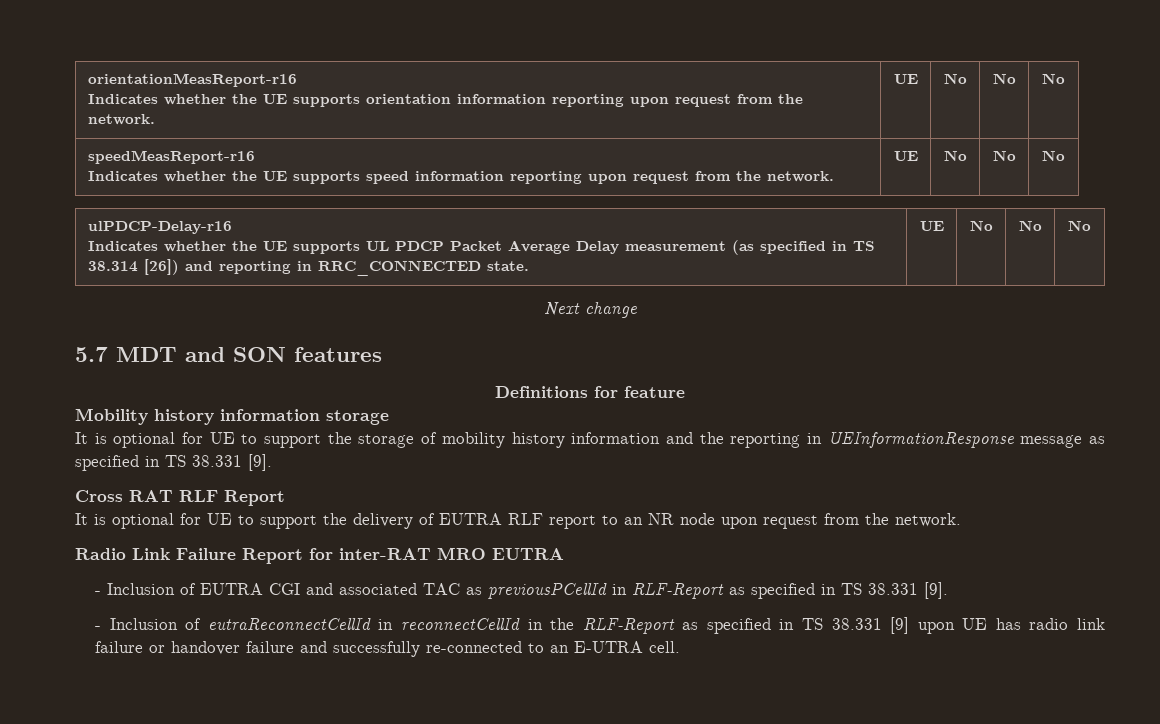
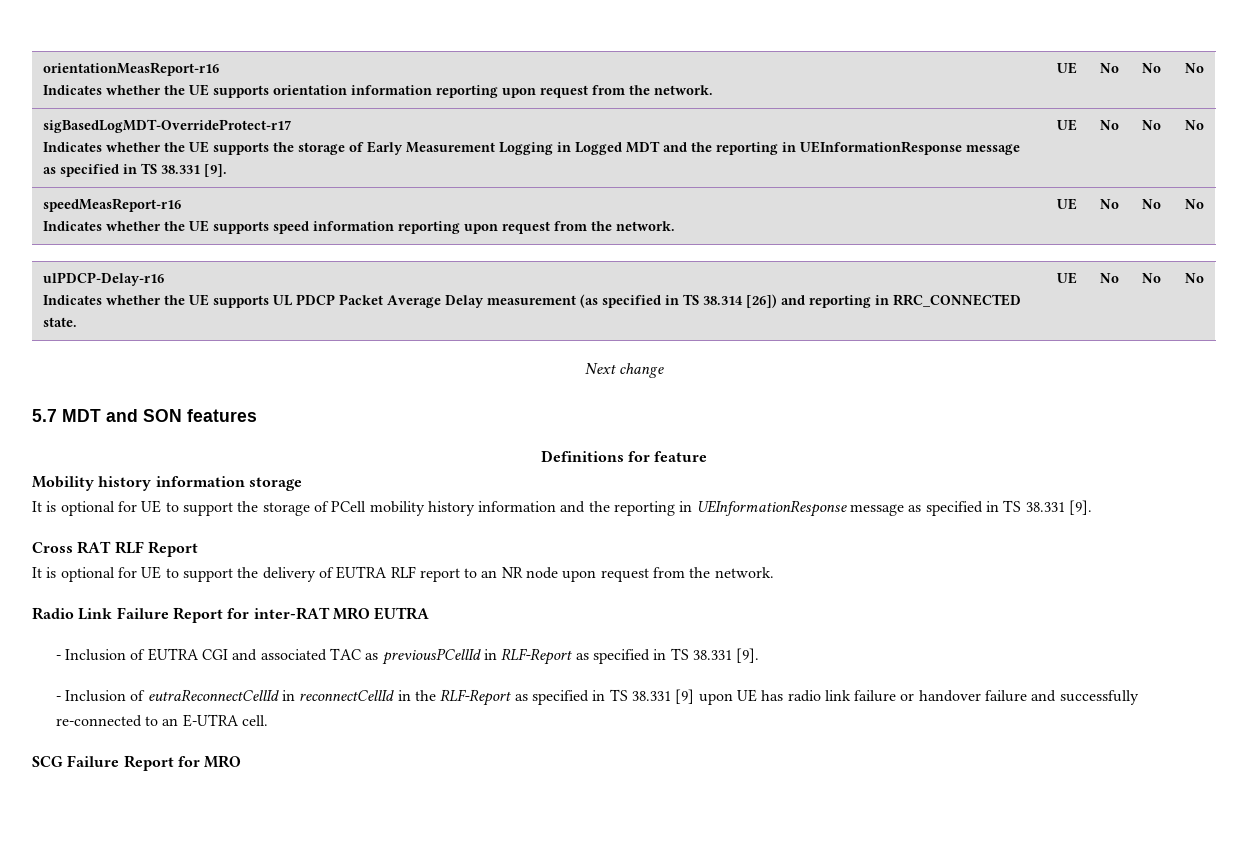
(1065, 78) none -> [43,119,292,133] [43,141,1021,155] [43,163,228,177] [1057,119,1077,131] [1100,120,1119,130] [1142,120,1161,130] [1184,120,1204,130] // sigBasedLogMDT-OverrideProtect-r17 // Indicates whether the UE supports the storage of Early Measurement Logging in Logged MDT and the reporting in UEInformationResponse message as specified in TS 38.331 [9]. | UE | No | No | No
(438, 438) none -> [331,501,367,512] PCell
(681, 647) none -> [32,755,242,771] // SCG Failure Report for MRO

